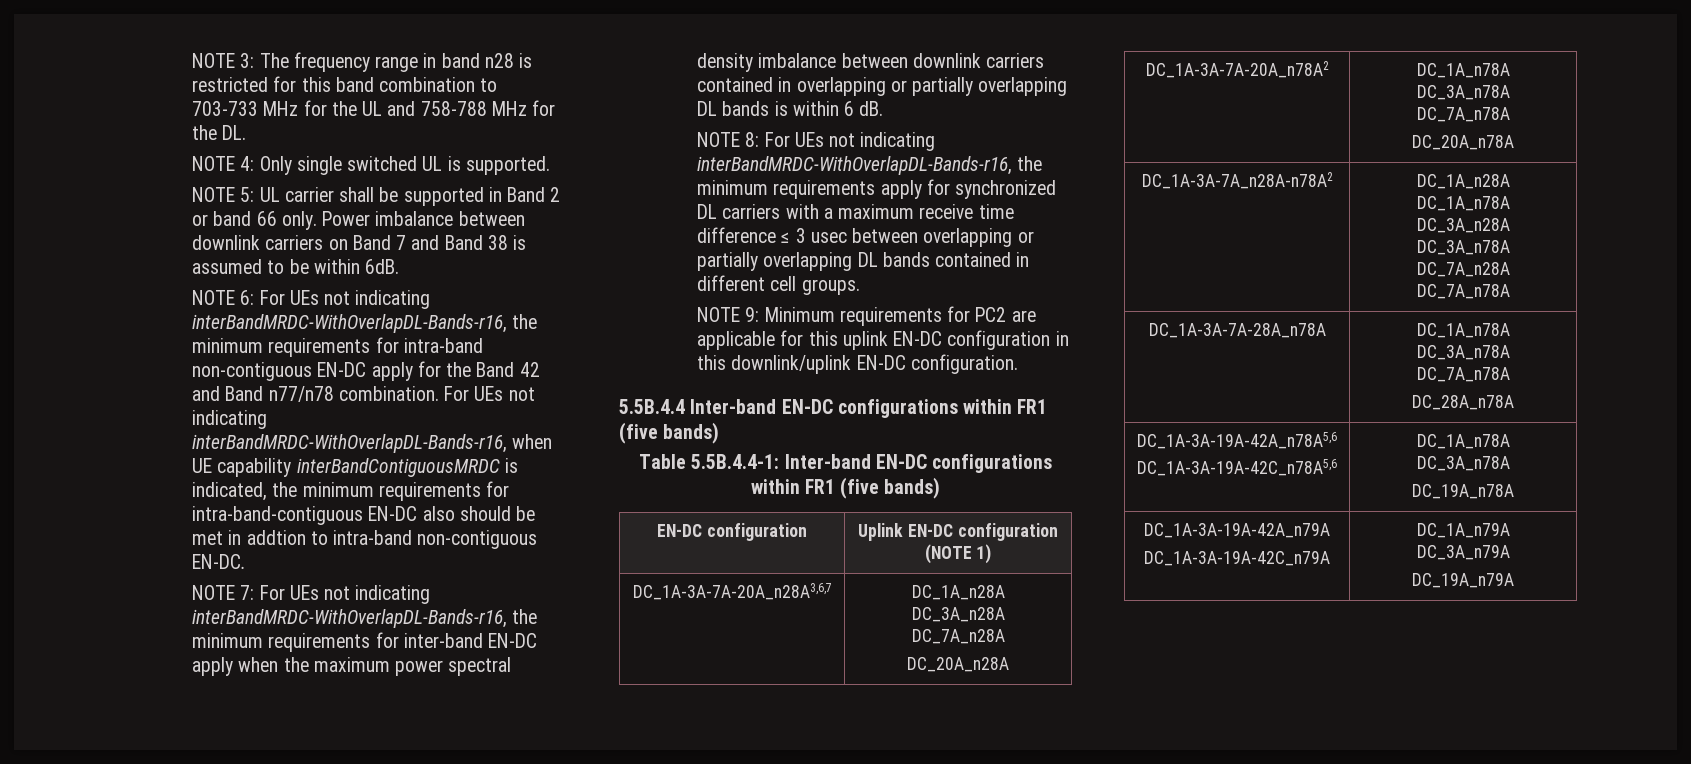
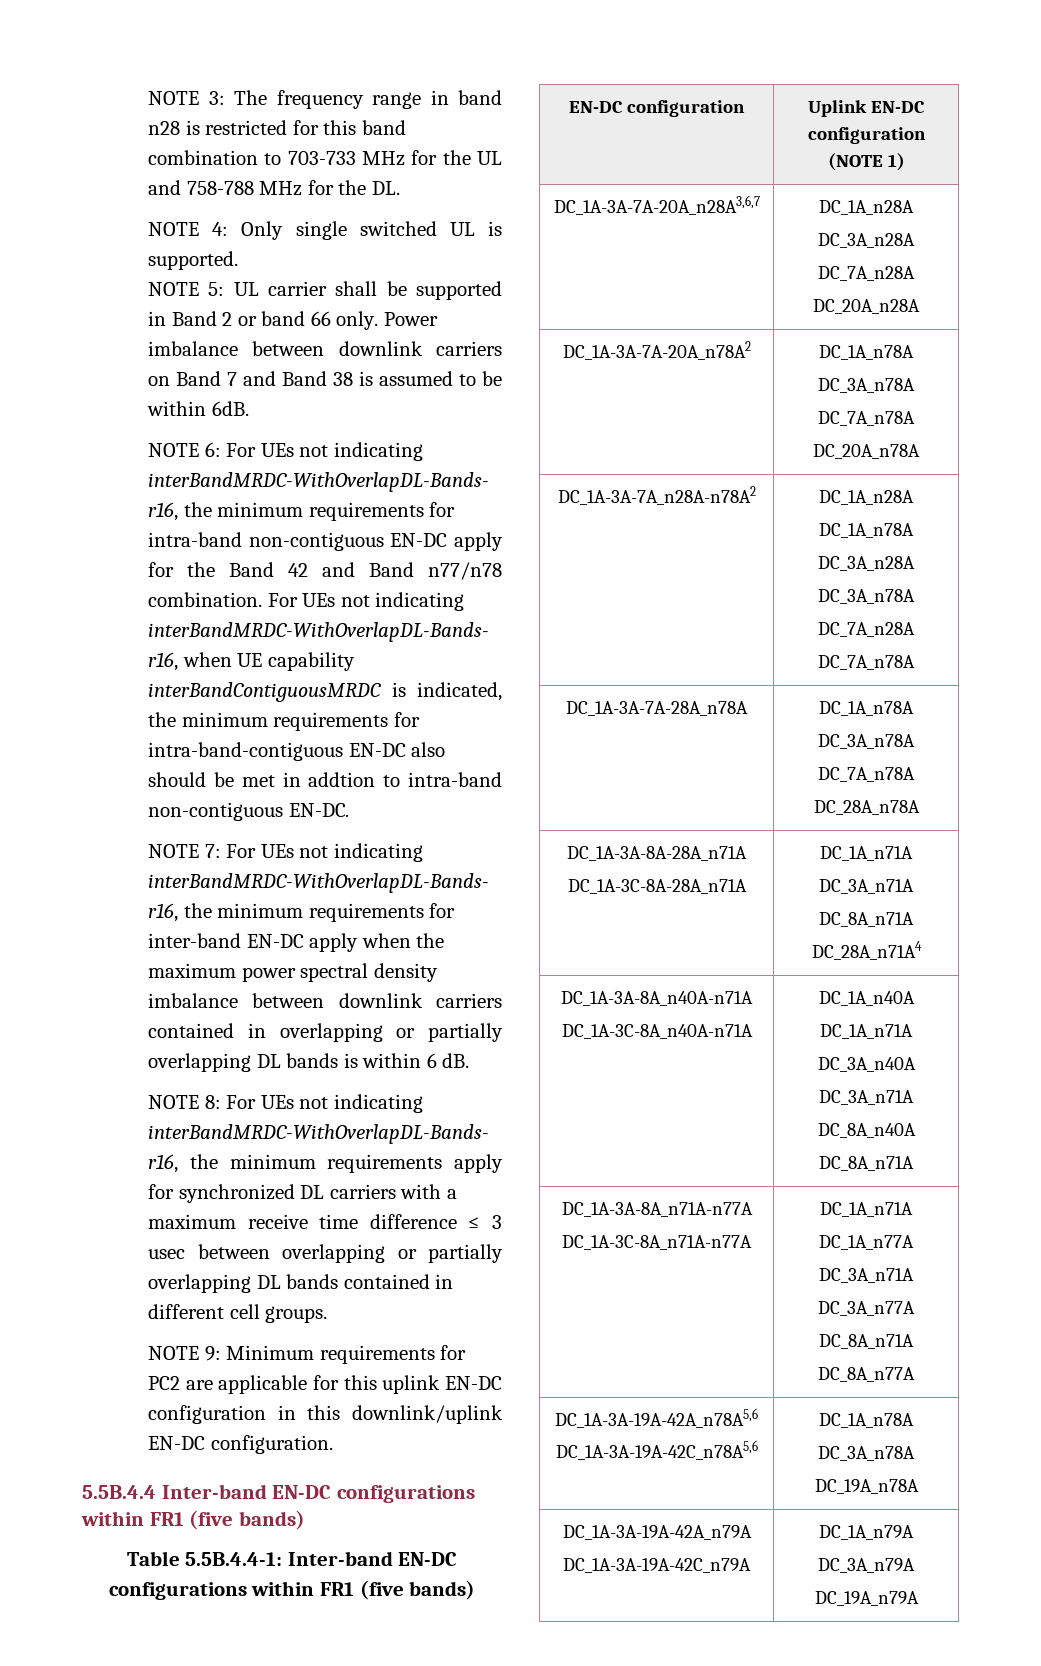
(1514, 402) none -> [567,846,747,861] [567,879,747,894] [820,846,913,861] [819,879,914,894] [819,912,914,927] [811,941,922,960] [561,991,753,1006] [561,1024,753,1039] [818,991,915,1006] [820,1024,913,1039] [817,1057,916,1072] [819,1090,914,1105] [817,1123,916,1138] [819,1156,914,1171] [561,1202,753,1217] [562,1235,752,1250] [820,1202,913,1217] [819,1235,914,1250] [819,1268,914,1283] [818,1301,915,1316] [819,1334,914,1349] [818,1367,915,1382] // DC_1A-3A-8A-28A_n71A // DC_1A-3C-8A-28A_n71A | DC_1A_n71A // DC_3A_n71A // DC_8A_n71A // DC_28A_n71A4 // DC_1A-3A-8A_n40A-n71A // DC_1A-3C-8A_n40A-n71A | DC_1A_n40A // DC_1A_n71A // DC_3A_n40A // DC_3A_n71A // DC_8A_n40A // DC_8A_n71A // DC_1A-3A-8A_n71A-n77A // DC_1A-3C-8A_n71A-n77A | DC_1A_n71A // DC_1A_n77A // DC_3A_n71A // DC_3A_n77A // DC_8A_n71A // DC_8A_n77A

